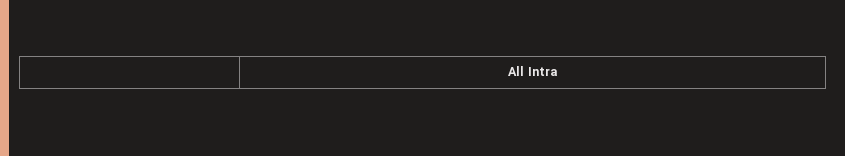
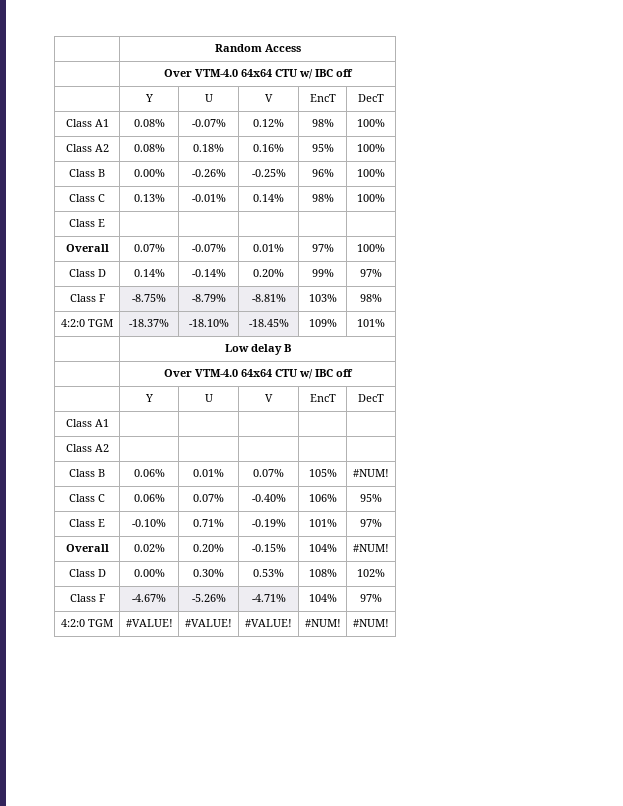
[508,66,558,76] | All Intra -> [214,44,301,52] [164,69,353,79] [144,94,153,102] [204,94,213,102] [265,94,273,102] [309,94,336,102] [358,94,384,102] [65,119,109,127] [133,119,165,127] [191,119,226,127] [253,119,284,127] [311,119,334,127] [357,119,385,127] [65,144,109,152] [133,144,165,152] [193,144,224,152] [253,144,284,152] [311,144,334,152] [357,144,385,152] [69,169,105,177] [133,169,165,177] [191,169,226,177] [251,169,286,177] [311,169,334,177] [357,169,385,177] [69,194,105,202] [133,194,165,202] [191,194,226,202] [253,194,284,202] [311,194,334,202] [357,194,385,202] [69,219,105,227] [65,244,109,252] [133,244,165,252] [191,244,226,252] [253,244,284,252] [311,244,334,252] [357,244,385,252] [68,269,106,277] [133,269,165,277] [191,269,226,277] [253,269,284,277] [311,269,334,277] [360,269,382,277] [69,294,106,302] [132,294,166,302] [191,294,226,302] [251,294,286,302] [308,294,337,302] [360,294,382,302] [61,319,113,327] [129,319,169,327] [188,319,229,327] [248,319,289,327] [308,319,337,327] [357,319,385,327] [224,344,291,355] [164,369,353,379] [144,394,153,402] [204,394,213,402] [265,394,273,402] [309,394,336,402] [358,394,384,402] [65,419,109,427] [65,444,109,452] [69,469,105,477] [133,469,165,477] [193,469,224,477] [253,469,284,477] [308,469,337,477] [353,469,389,477] [69,494,105,502] [133,494,165,502] [193,494,224,502] [251,494,286,502] [308,494,337,502] [360,494,382,502] [69,519,105,527] [132,519,166,527] [193,519,224,527] [251,519,286,527] [308,519,337,527] [360,519,382,527] [65,544,109,552] [133,544,165,552] [193,544,224,552] [251,544,286,552] [308,544,337,552] [353,544,389,552] [68,569,106,577] [133,569,165,577] [193,569,224,577] [253,569,284,577] [308,569,337,577] [357,569,385,577] [69,594,106,602] [132,594,166,602] [191,594,226,602] [251,594,286,602] [308,594,337,602] [360,594,382,602] [61,619,113,627] [125,619,173,627] [185,619,232,627] [245,619,292,627] [304,619,341,627] [353,619,389,627] | Random Access // | Over VTM-4.0 64x64 CTU w/ IBC off // | Y | U | V | EncT | DecT // Class A1 | 0.08% | -0.07% | 0.12% | 98% | 100% // Class A2 | 0.08% | 0.18% | 0.16% | 95% | 100% // Class B | 0.00% | -0.26% | -0.25% | 96% | 100% // Class C | 0.13% | -0.01% | 0.14% | 98% | 100% // Class E | | | | | // Overall | 0.07% | -0.07% | 0.01% | 97% | 100% // Class D | 0.14% | -0.14% | 0.20% | 99% | 97% // Class F | -8.75% | -8.79% | -8.81% | 103% | 98% // 4:2:0 TGM | -18.37% | -18.10% | -18.45% | 109% | 101% // | Low delay B // | Over VTM-4.0 64x64 CTU w/ IBC off // | Y | U | V | EncT | DecT // Class A1 | | | | | // Class A2 | | | | | // Class B | 0.06% | 0.01% | 0.07% | 105% | #NUM! // Class C | 0.06% | 0.07% | -0.40% | 106% | 95% // Class E | -0.10% | 0.71% | -0.19% | 101% | 97% // Overall | 0.02% | 0.20% | -0.15% | 104% | #NUM! // Class D | 0.00% | 0.30% | 0.53% | 108% | 102% // Class F | -4.67% | -5.26% | -4.71% | 104% | 97% // 4:2:0 TGM | #VALUE! | #VALUE! | #VALUE! | #NUM! | #NUM!

